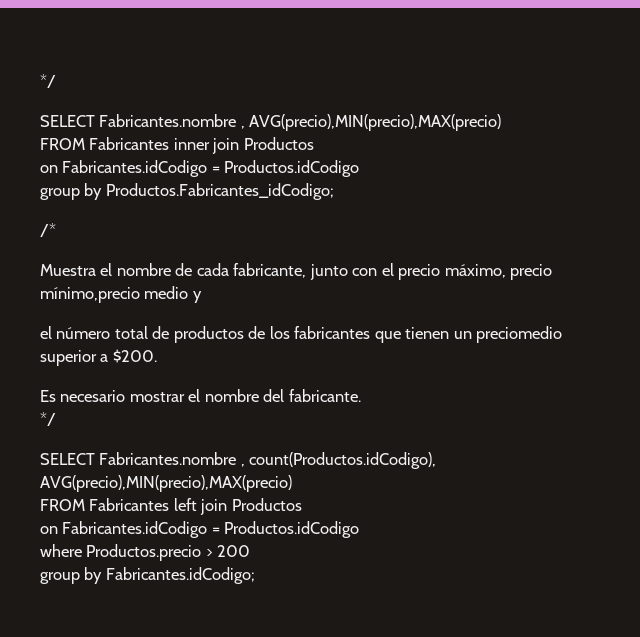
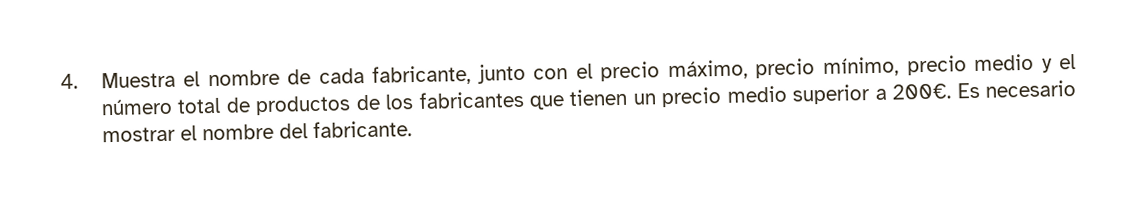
[40,74,56,88] [40,114,502,131] [40,137,314,154] [40,160,360,177] [40,183,334,200] [40,223,56,237] */ // SELECT Fabricantes.nombre , AVG(precio),MIN(precio),MAX(precio) // FROM Fabricantes inner join Productos // on Fabricantes.idCodigo = Productos.idCodigo // group by Productos.Fabricantes_idCodigo; // /* // -> [60,73,78,90] 4.
[40,287,140,303] mínimo,precio -> [822,55,967,77] mínimo, precio
(202, 297) // -> (1053, 65) none
[476,326,563,343] preciomedio -> [661,85,787,108] precio medio
[112,349,157,363] $200. // -> [892,83,952,100] 200€.
[40,412,56,426] [40,452,437,469] [40,475,292,492] [40,498,302,515] [40,521,360,538] [40,544,251,561] [40,567,255,584] // */ // SELECT Fabricantes.nombre , count(Productos.idCodigo), AVG(precio),MIN(precio),MAX(precio) // FROM Fabricantes left join Productos // on Fabricantes.idCodigo = Productos.idCodigo // where Productos.precio > 200 // group by Fabricantes.idCodigo; -> (412, 129) none

